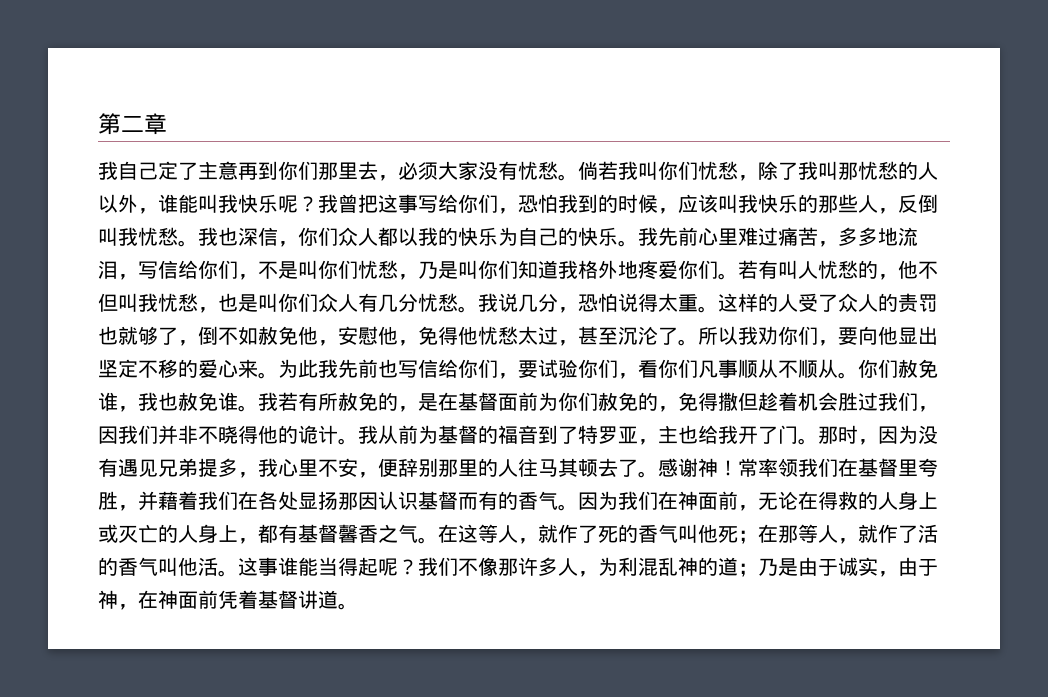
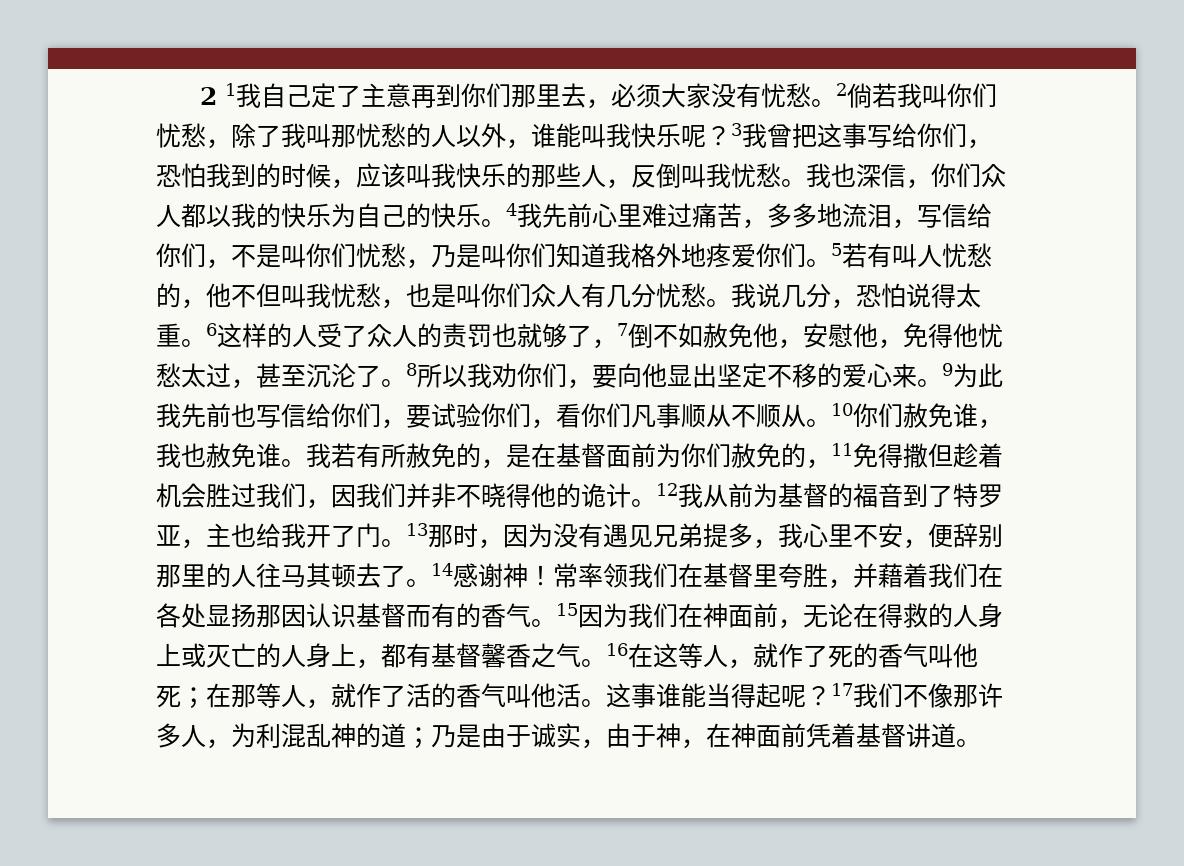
[98,113,167,135] 第二章 // -> [199,83,236,105] 2 1
(578, 177) none -> [835,83,847,96] 2
(318, 204) none -> [731,123,742,136] 3
(638, 243) none -> [506,203,517,216] 4
(738, 276) none -> [831,243,842,256] 5
(718, 309) none -> [206,323,217,336] 6
(198, 343) none -> [617,323,628,336] 7
(698, 342) none -> [406,363,417,376] 8
(278, 375) none -> [942,363,953,376] 9
(858, 375) none -> [831,403,853,416] 10
(678, 409) none -> [831,443,853,456] 11
(358, 441) none -> [656,483,678,496] 12
(818, 441) none -> [406,523,428,536] 13
(658, 474) none -> [431,563,453,576] 14
(578, 507) none -> [556,603,578,616] 15
(438, 540) none -> [606,643,628,656] 16
(418, 567) none -> [831,683,853,696] 17

